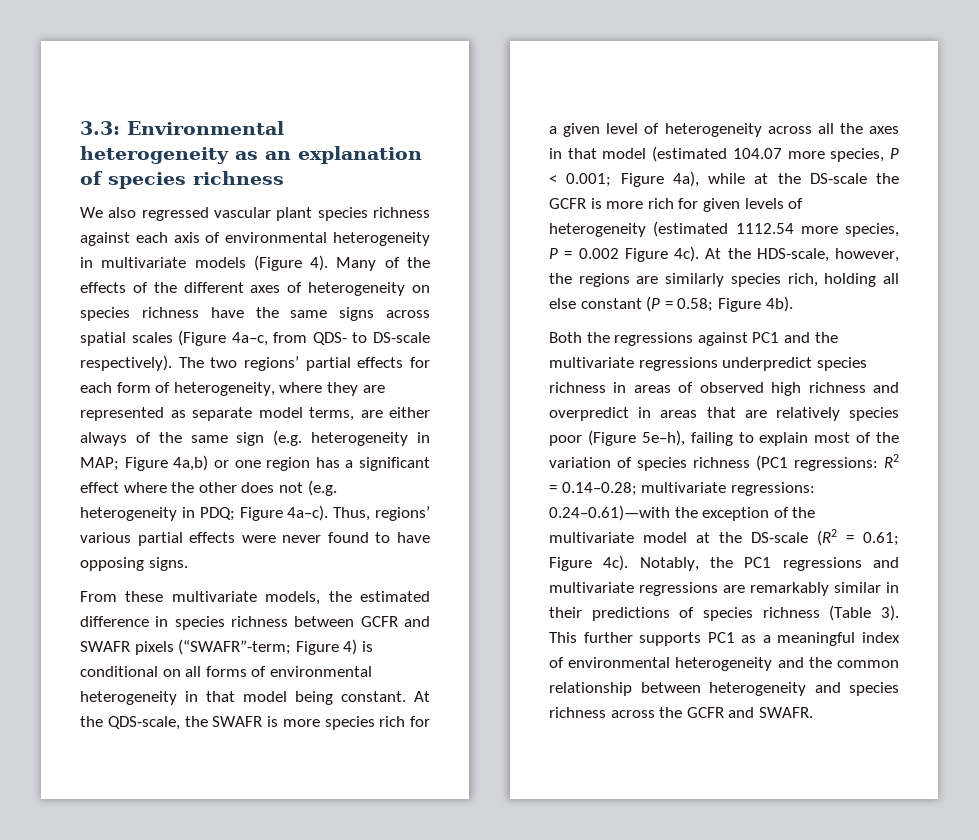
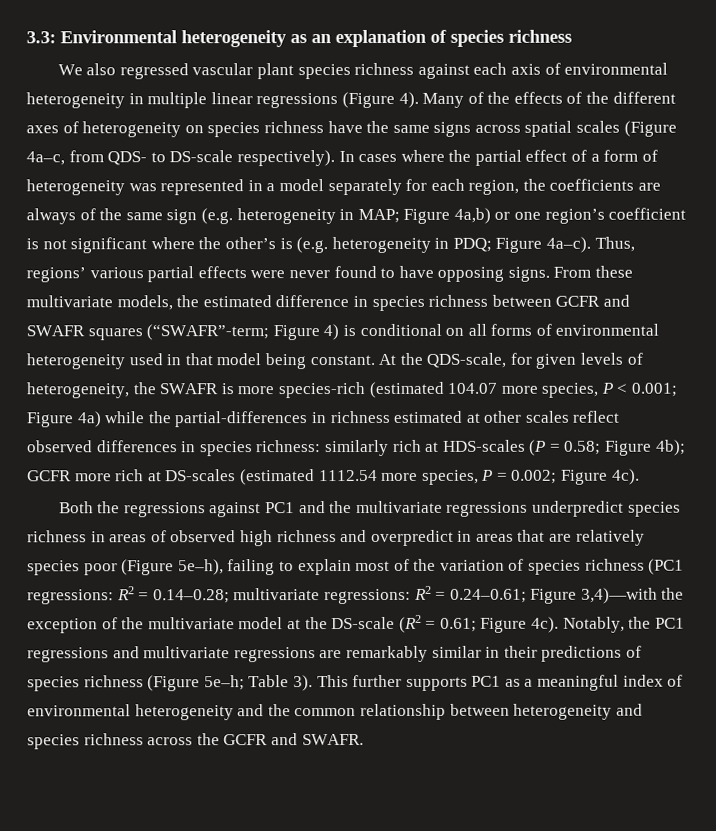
[101,257,246,268] multivariate models -> [147,92,339,109] multiple linear regressions
[178,356,430,371] [80,382,385,396] [80,407,430,421] The two regions’ partial effects for each form of heterogeneity, where they are represented as separate model terms, are either -> [338,149,658,166] [26,178,662,196] In cases where the partial effect of a form of heterogeneity was represented in a model separately for each region, the coefficients are
[266,457,430,471] [80,482,303,493] region has a significant effect where the other does not -> [544,207,687,224] [26,237,293,254] region’s coefficient is not significant where the other’s is
(188, 564) // -> (550, 274) none
[134,641,174,655] pixels -> [87,328,143,341] squares
(177, 698) none -> [128,353,163,366] used
[184,716,430,730] [549,123,899,137] [549,148,647,159] the SWAFR is more species rich for a given level of heterogeneity across all the axes in that model -> [509,352,643,369] [26,381,365,399] for given levels of heterogeneity, the SWAFR is more species-rich
[672,171,899,187] [549,198,804,212] [549,223,646,237] 4a), while at the DS-scale the GCFR is more rich for given levels of heterogeneity -> [76,410,621,428] [27,439,686,457] [27,469,237,482] 4a) while the partial-differences in richness estimated at other scales reflect observed differences in species richness: similarly rich at HDS-scales (P = 0.58; Figure 4b); GCFR more rich at DS-scales
[578,246,899,262] [549,273,899,287] [549,296,793,312] 0.002 Figure 4c). At the HDS-scale, however, the regions are similarly species rich, holding all else constant (P = 0.58; Figure 4b). -> [511,468,640,485] 0.002; Figure 4c).
[549,505,670,521] 0.24–0.61)—with -> [413,585,658,604] R2 = 0.24–0.61; Figure 3,4)—with
[829,605,872,621] (Table -> [147,675,290,692] (Figure 5e–h; Table

